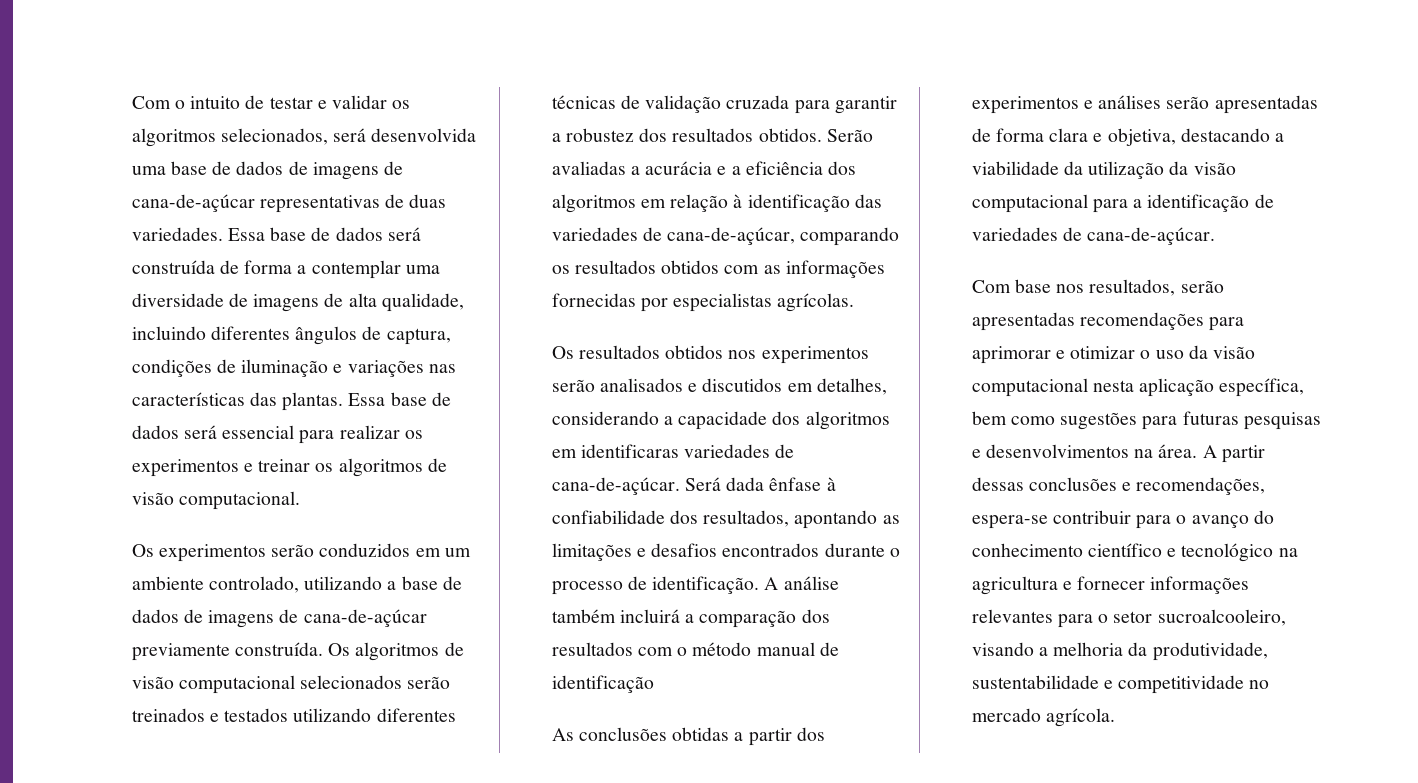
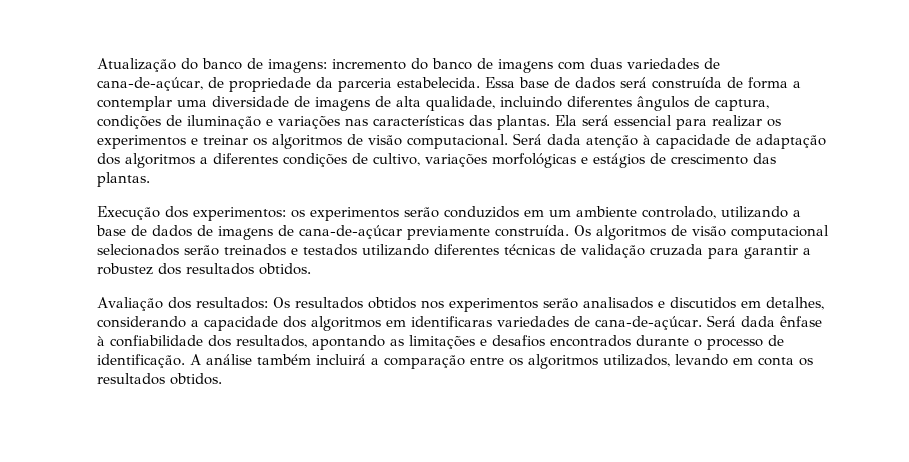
[131,95,411,109] [131,128,477,147] [131,161,404,180] [131,194,447,213] [131,227,223,241] Com o intuito de testar e validar os algoritmos selecionados, será desenvolvida uma base de dados de imagens de cana-de-açúcar representativas de duas variedades. -> [97,58,721,73] [97,77,481,92] Atualização do banco de imagens: incremento do banco de imagens com duas variedades de cana-de-açúcar, de propriedade da parceria estabelecida.
[348,392,451,406] [131,425,179,439] Essa base de dados -> [555,115,578,126] Ela
[131,544,154,557] // Os -> [513,133,827,149] [97,153,777,168] [97,172,151,187] [97,206,306,221] Será dada atenção à capacidade de adaptação dos algoritmos a diferentes condições de cultivo, variações morfológicas e estágios de crescimento das plantas. // Execução dos experimentos: os
[826,129,873,142] [551,161,857,175] [551,194,882,213] [551,227,900,246] [551,260,885,278] [551,293,855,312] Serão avaliadas a acurácia e a eficiência dos algoritmos em relação à identificação das variedades de cana-de-açúcar, comparando os resultados obtidos com as informações fornecidas por especialistas agrícolas. // -> [97,297,269,311] // Avaliação dos resultados:
[801,609,830,623] [551,642,839,656] [551,675,654,693] [551,727,825,746] [971,95,1318,114] [971,128,1285,146] [971,161,1236,179] [971,194,1274,213] [971,227,1216,245] [971,279,1224,296] [971,312,1245,331] [971,345,1256,364] [971,378,1305,397] [971,411,1321,430] [971,444,1265,463] [971,477,1266,495] [971,510,1274,529] [971,543,1298,562] [971,576,1250,595] [971,609,1286,628] [971,642,1268,661] [971,675,1270,694] [971,708,1115,727] dos resultados com o método manual de identificação // As conclusões obtidas a partir dos experimentos e análises serão apresentadas de forma clara e objetiva, destacando a viabilidade da utilização da visão computacional para a identificação de variedades de cana-de-açúcar. // Com base nos resultados, serão apresentadas recomendações para aprimorar e otimizar o uso da visão computacional nesta aplicação específica, bem como sugestões para futuras pesquisas e desenvolvimentos na área. A partir dessas conclusões e recomendações, espera-se contribuir para o avanço do conhecimento científico e tecnológico na agricultura e fornecer informações relevantes para o setor sucroalcooleiro, visando a melhoria da produtividade, sustentabilidade e competitividade no mercado agrícola. -> [470,354,814,369] [97,373,223,385] entre os algoritmos utilizados, levando em conta os resultados obtidos.

